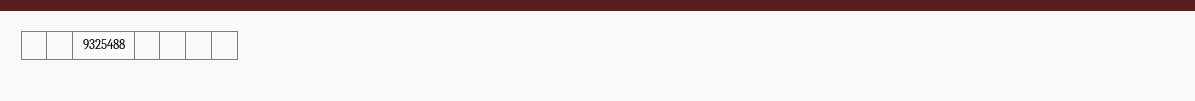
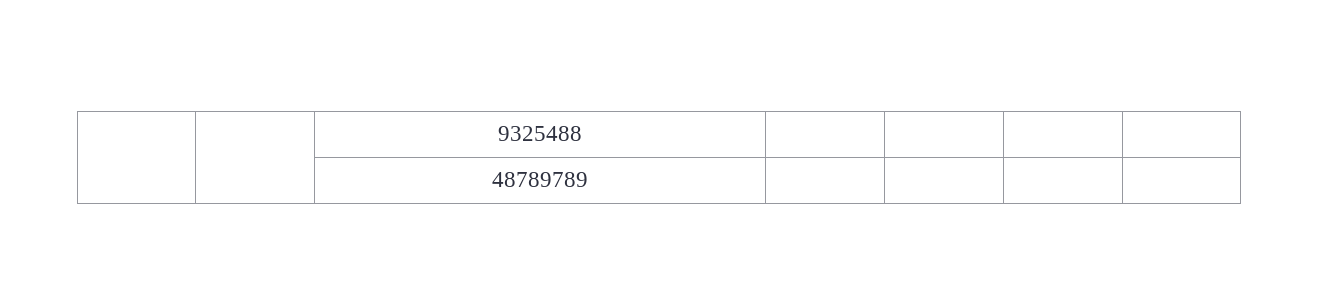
(125, 44) none -> [491,172,588,187] // | | 48789789 | | | |

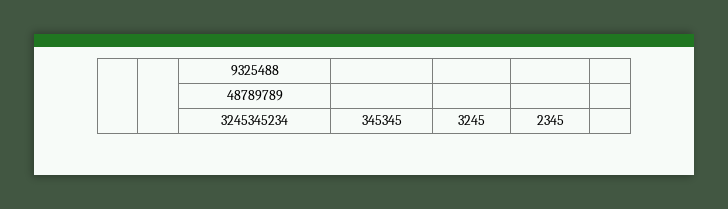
(588, 179) none -> [221,115,288,125] [361,115,402,125] [458,115,485,125] [536,115,564,125] // | | 3245345234 | 345345 | 3245 | 2345 |

